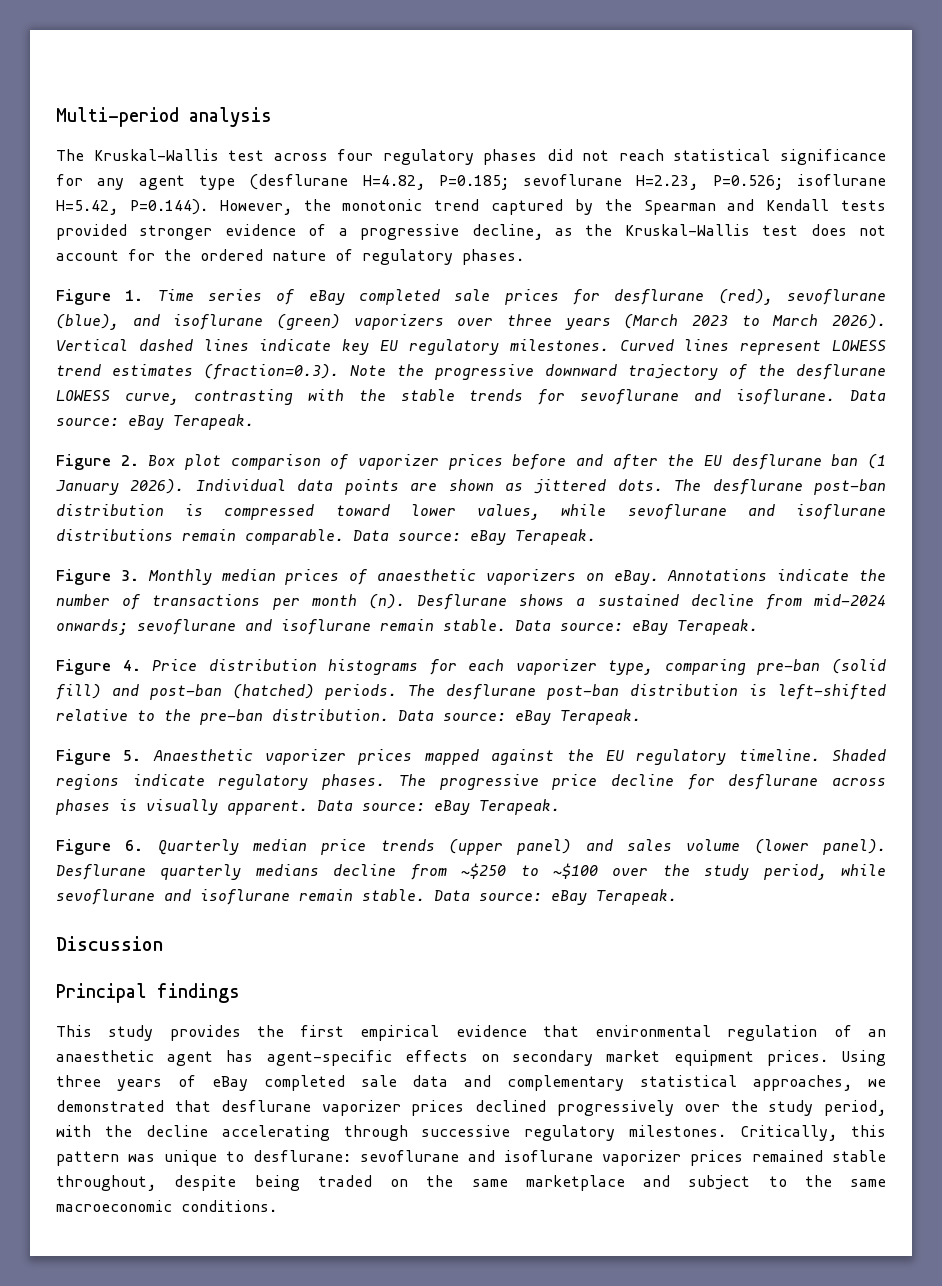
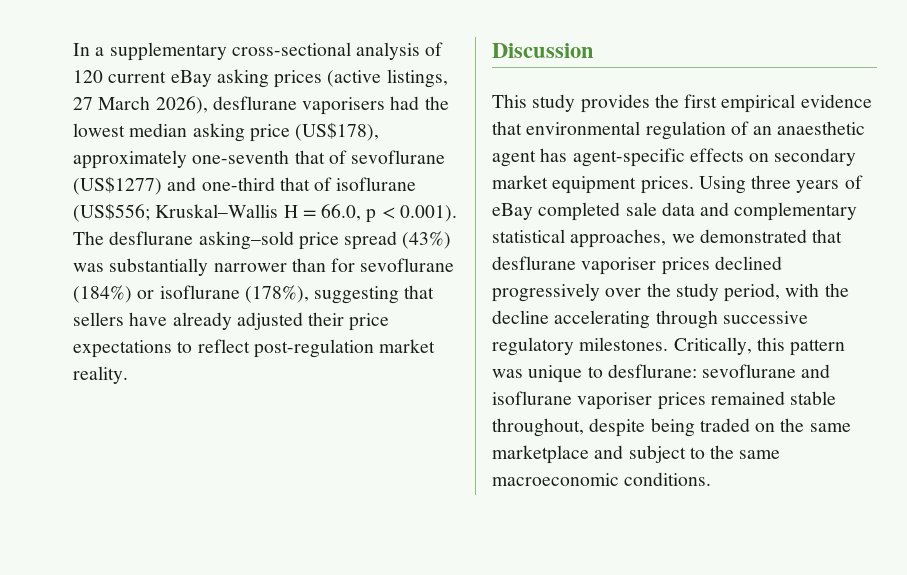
[56,107,272,127] [56,149,886,165] [56,174,886,190] [56,199,887,215] [56,224,886,240] [56,249,524,265] [56,289,887,305] [56,314,886,330] [56,339,887,355] [56,364,886,380] [56,389,886,405] [56,414,254,430] [56,454,886,470] [56,479,886,495] [56,504,886,520] [56,529,596,545] [56,569,887,585] [56,594,886,610] [56,619,758,635] [56,659,886,675] [56,684,886,700] [56,709,641,725] [56,749,887,765] [56,774,887,790] [56,799,560,815] [56,839,887,855] [56,863,886,880] [56,889,677,905] Multi-period analysis // The Kruskal-Wallis test across four regulatory phases did not reach statistical significance for any agent type (desflurane H=4.82, P=0.185; sevoflurane H=2.23, P=0.526; isoflurane H=5.42, P=0.144). However, the monotonic trend captured by the Spearman and Kendall tests provided stronger evidence of a progressive decline, as the Kruskal-Wallis test does not account for the ordered nature of regulatory phases. // Figure 1. Time series of eBay completed sale prices for desflurane (red), sevoflurane (blue), and isoflurane (green) vaporizers over three years (March 2023 to March 2026). Vertical dashed lines indicate key EU regulatory milestones. Curved lines represent LOWESS trend estimates (fraction=0.3). Note the progressive downward trajectory of the desflurane LOWESS curve, contrasting with the stable trends for sevoflurane and isoflurane. Data source: eBay Terapeak. // Figure 2. Box plot comparison of vaporizer prices before and after the EU desflurane ban (1 January 2026). Individual data points are shown as jittered dots. The desflurane post-ban distribution is compressed toward lower values, while sevoflurane and isoflurane distributions remain comparable. Data source: eBay Terapeak. // Figure 3. Monthly median prices of anaesthetic vaporizers on eBay. Annotations indicate the number of transactions per month (n). Desflurane shows a sustained decline from mid-2024 onwards; sevoflurane and isoflurane remain stable. Data source: eBay Terapeak. // Figure 4. Price distribution histograms for each vaporizer type, comparing pre-ban (solid fill) and post-ban (hatched) periods. The desflurane post-ban distribution is left-shifted relative to the pre-ban distribution. Data source: eBay Terapeak. // Figure 5. Anaesthetic vaporizer prices mapped against the EU regulatory timeline. Shaded regions indicate regulatory phases. The progressive price decline for desflurane across phases is visually apparent. Data source: eBay Terapeak. // Figure 6. Quarterly median price trends (upper panel) and sales volume (lower panel). Desflurane quarterly medians decline from ~$250 to ~$100 over the study period, while sevoflurane and isoflurane remain stable. Data source: eBay Terapeak. -> [73,42,444,61] [73,69,448,88] [73,96,449,115] [73,122,380,142] [73,150,446,169] [73,176,417,195] [73,203,457,223] [73,231,452,250] [73,258,455,276] [73,285,435,304] [73,312,390,331] [73,339,436,358] [73,366,128,384] In a supplementary cross-sectional analysis of 120 current eBay asking prices (active listings, 27 March 2026), desflurane vaporisers had the lowest median asking price (US$178), approximately one-seventh that of sevoflurane (US$1277) and one-third that of isoflurane (US$556; Kruskal–Wallis H = 66.0, p < 0.001). The desflurane asking–sold price spread (43%) was substantially narrower than for sevoflurane (184%) or isoflurane (178%), suggesting that sellers have already adjusted their price expectations to reflect post-regulation market reality.
[56,983,240,1003] // Principal findings -> (594, 50) none
[321,1100,401,1116] vaporizer -> [581,257,657,275] vaporiser
[602,1150,681,1166] vaporizer -> [577,392,653,410] vaporiser

